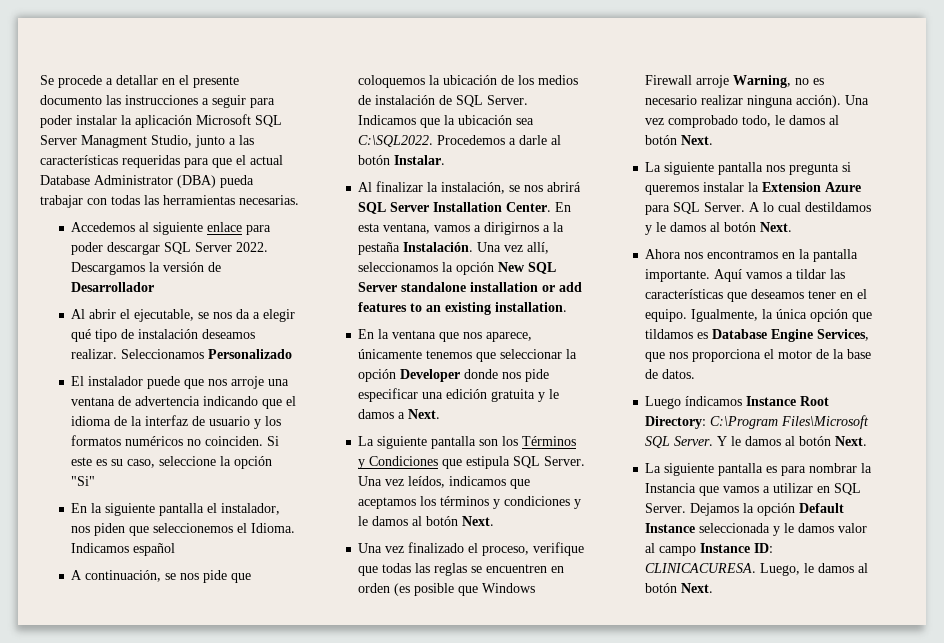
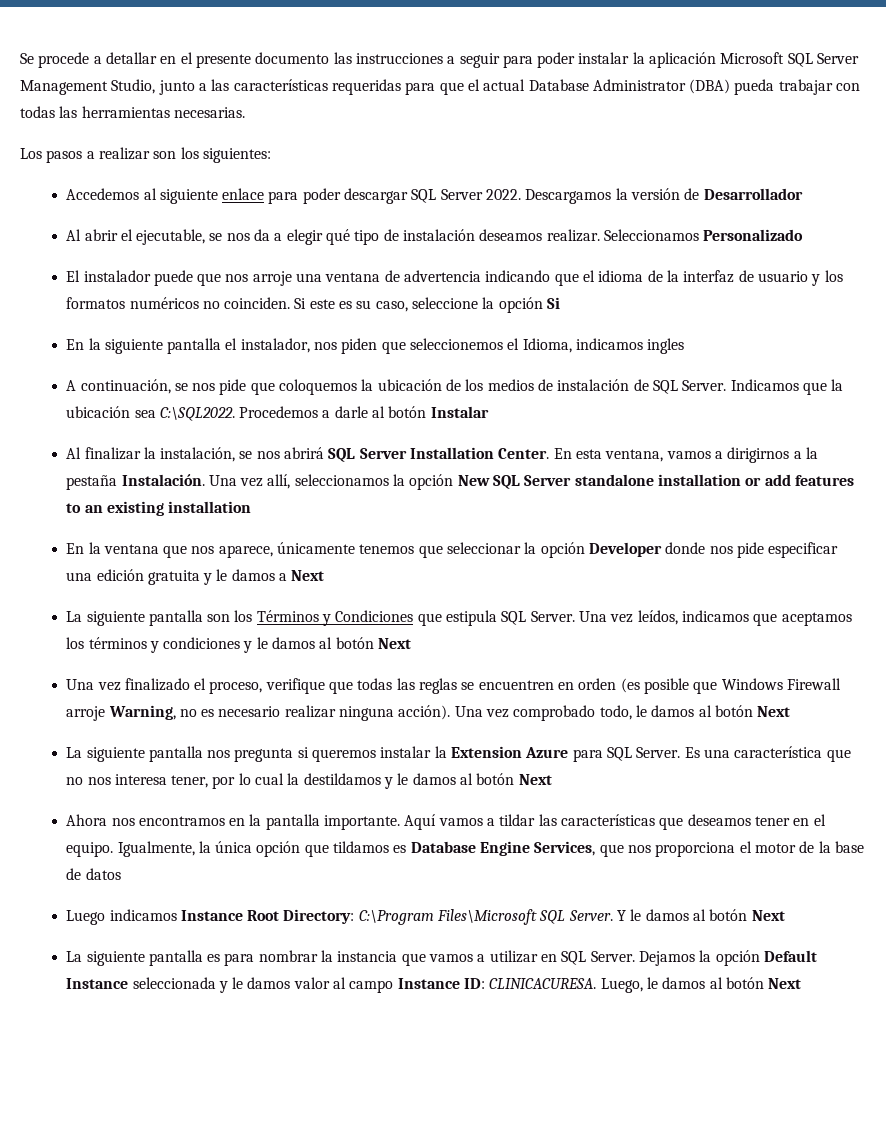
[81,135,147,148] Managment -> [20,80,108,95] Management
(299, 200) none -> [20,147,271,163] // Los pasos a realizar son los siguientes:
[71,476,96,486] "Si" -> [547,297,561,309] Si
[251,523,296,533] [71,543,176,556] Idioma. Indicamos español -> [522,338,685,354] Idioma, indicamos ingles
[394,155,446,165] Instalar. -> [430,406,489,418] Instalar
[495,302,568,312] installation. -> [168,501,252,513] installation
[408,409,441,419] Next. -> [291,570,325,581] Next
[462,516,495,526] Next. -> [378,638,412,649] Next
[681,135,714,145] Next. -> [757,706,791,717] Next
[749,202,761,212] A -> [684,746,851,762] [66,774,236,789] Es una característica que no nos interesa tener, por
(802, 207) none -> [287,773,300,785] la
[760,222,793,232] Next. -> [518,774,552,785] Next
[662,369,696,379] datos. -> [85,868,121,880] datos
[685,396,743,406] índicamos -> [109,909,177,921] indicamos
[835,436,868,446] Next. -> [751,910,785,921] Next
[645,483,697,493] Instancia -> [337,951,398,962] instancia
[681,583,714,593] Next. -> [768,978,802,989] Next

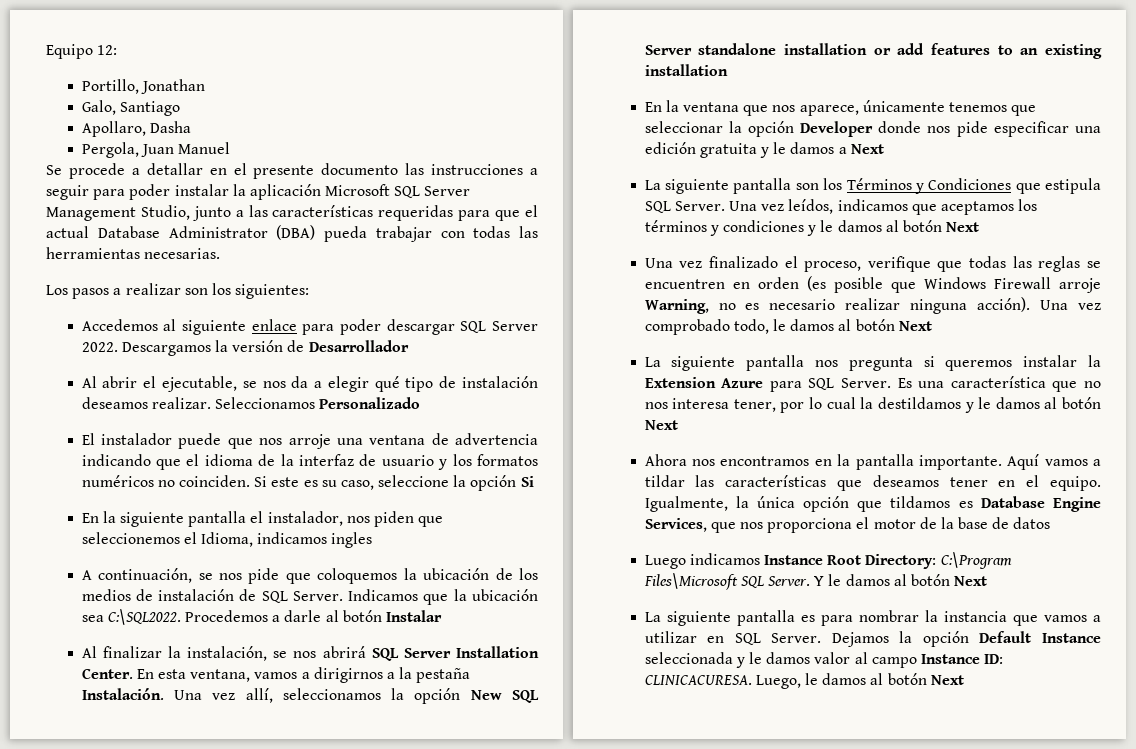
(20, 58) none -> [46,44,118,59] [81,79,205,94] [81,100,180,116] [81,121,191,137] [81,142,231,158] Equipo 12: // Portillo, Jonathan // Galo, Santiago // Apollaro, Dasha // Pergola, Juan Manuel //

